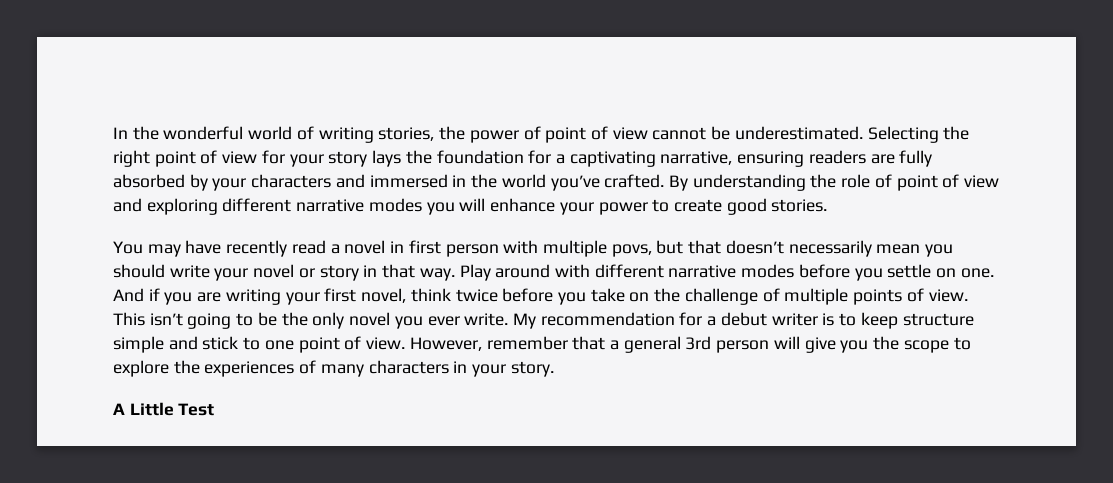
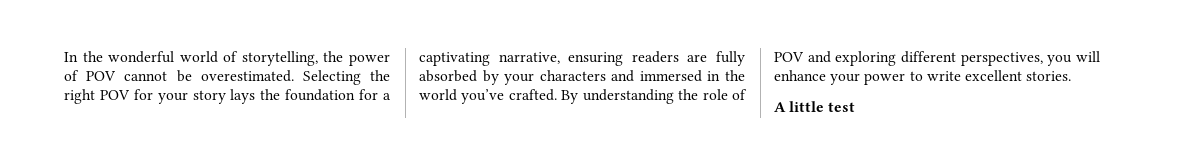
[318,127,435,143] writing stories, -> [241,51,318,66] storytelling,
[545,126,648,143] point of view -> [86,71,117,81] POV
[734,126,863,140] underestimated. -> [200,70,294,82] overestimated.
[154,150,258,167] point of view -> [99,90,130,100] POV
[896,174,1000,191] point of view -> [774,52,804,62] POV
[296,198,422,212] narrative modes -> [960,52,1043,66] perspectives,
[673,198,767,215] create good -> [926,70,1022,81] write excellent
[113,240,954,257] [113,264,994,281] [113,288,968,305] [113,312,974,329] [113,336,971,353] [113,360,554,377] // You may have recently read a novel in first person with multiple povs, but that doesn’t necessarily mean you should write your novel or story in that way. Play around with different narrative modes before you settle on one. And if you are writing your first novel, think twice before you take on the challenge of multiple points of view. This isn’t going to be the only novel you ever write. My recommendation for a debut writer is to keep structure simple and stick to one point of view. However, remember that a general 3rd person will give you the scope to explore the experiences of many characters in your story. -> (1072, 76) none
[129,402,215,416] Little Test -> [789,101,856,112] little test

